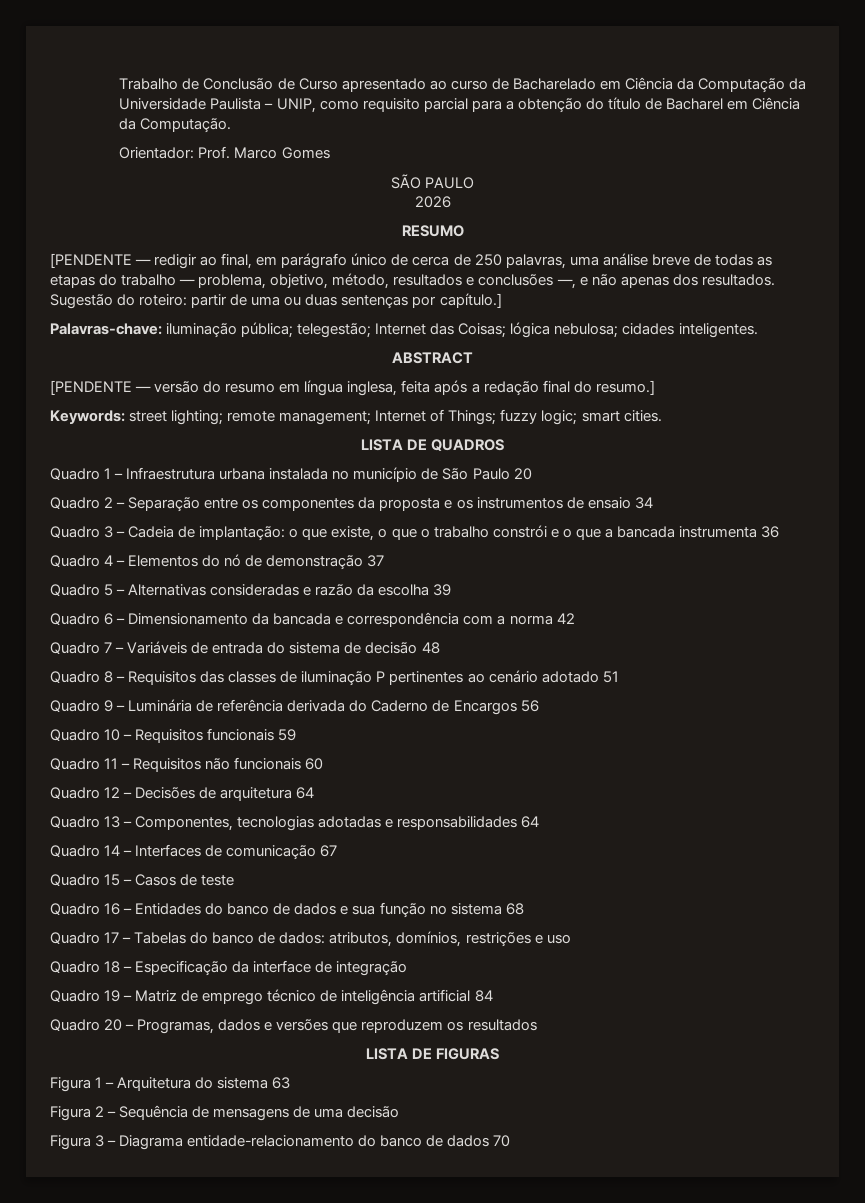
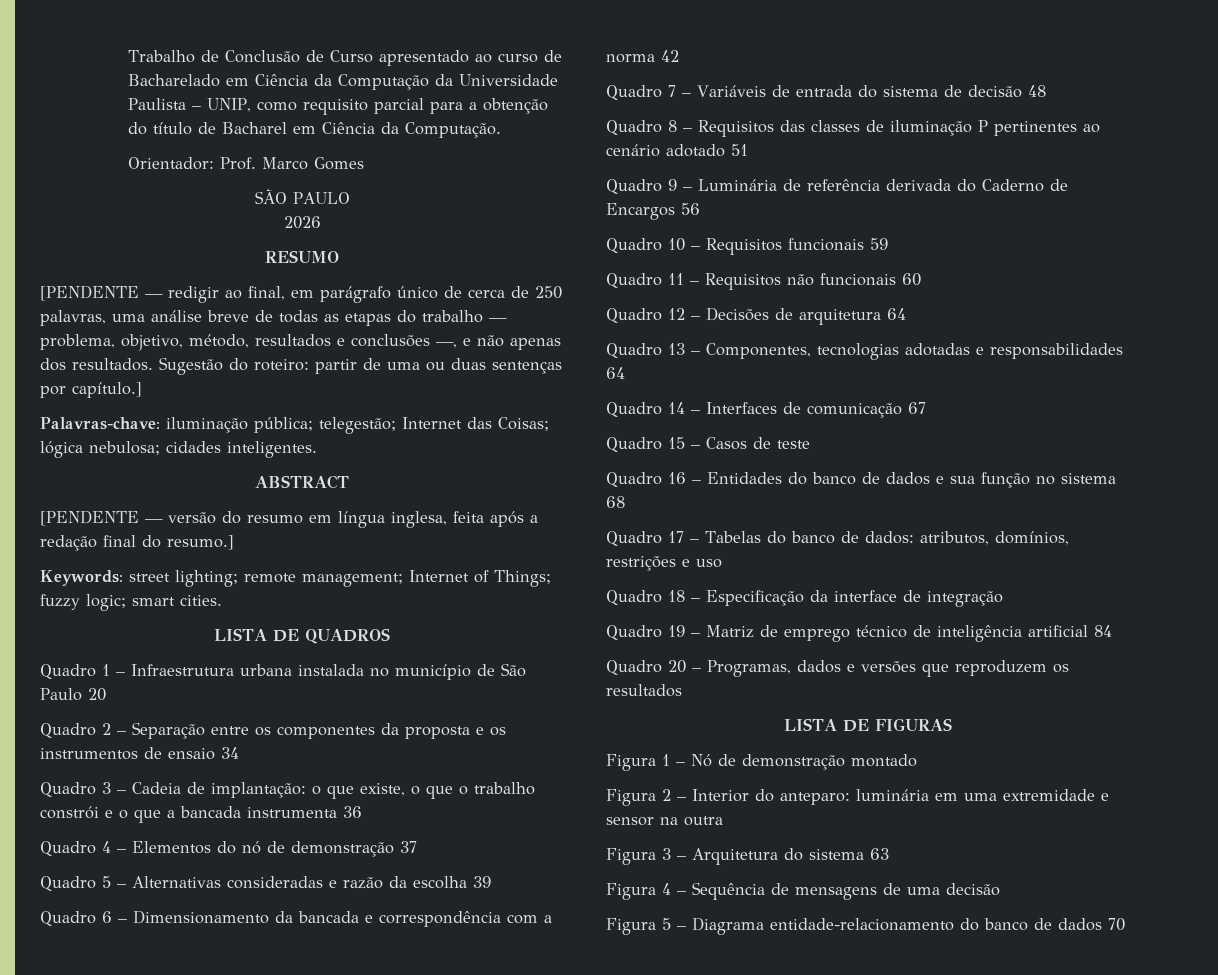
(115, 1085) none -> [691,754,917,770] [606,789,1109,806] [606,816,723,826] [606,848,686,865] Nó de demonstração montado // Figura 2 – Interior do anteparo: luminária em uma extremidade e sensor na outra // Figura 3 –
[95,1106,105,1117] 2 -> [662,883,671,895] 4
[95,1135,105,1147] 3 -> [662,918,671,930] 5

